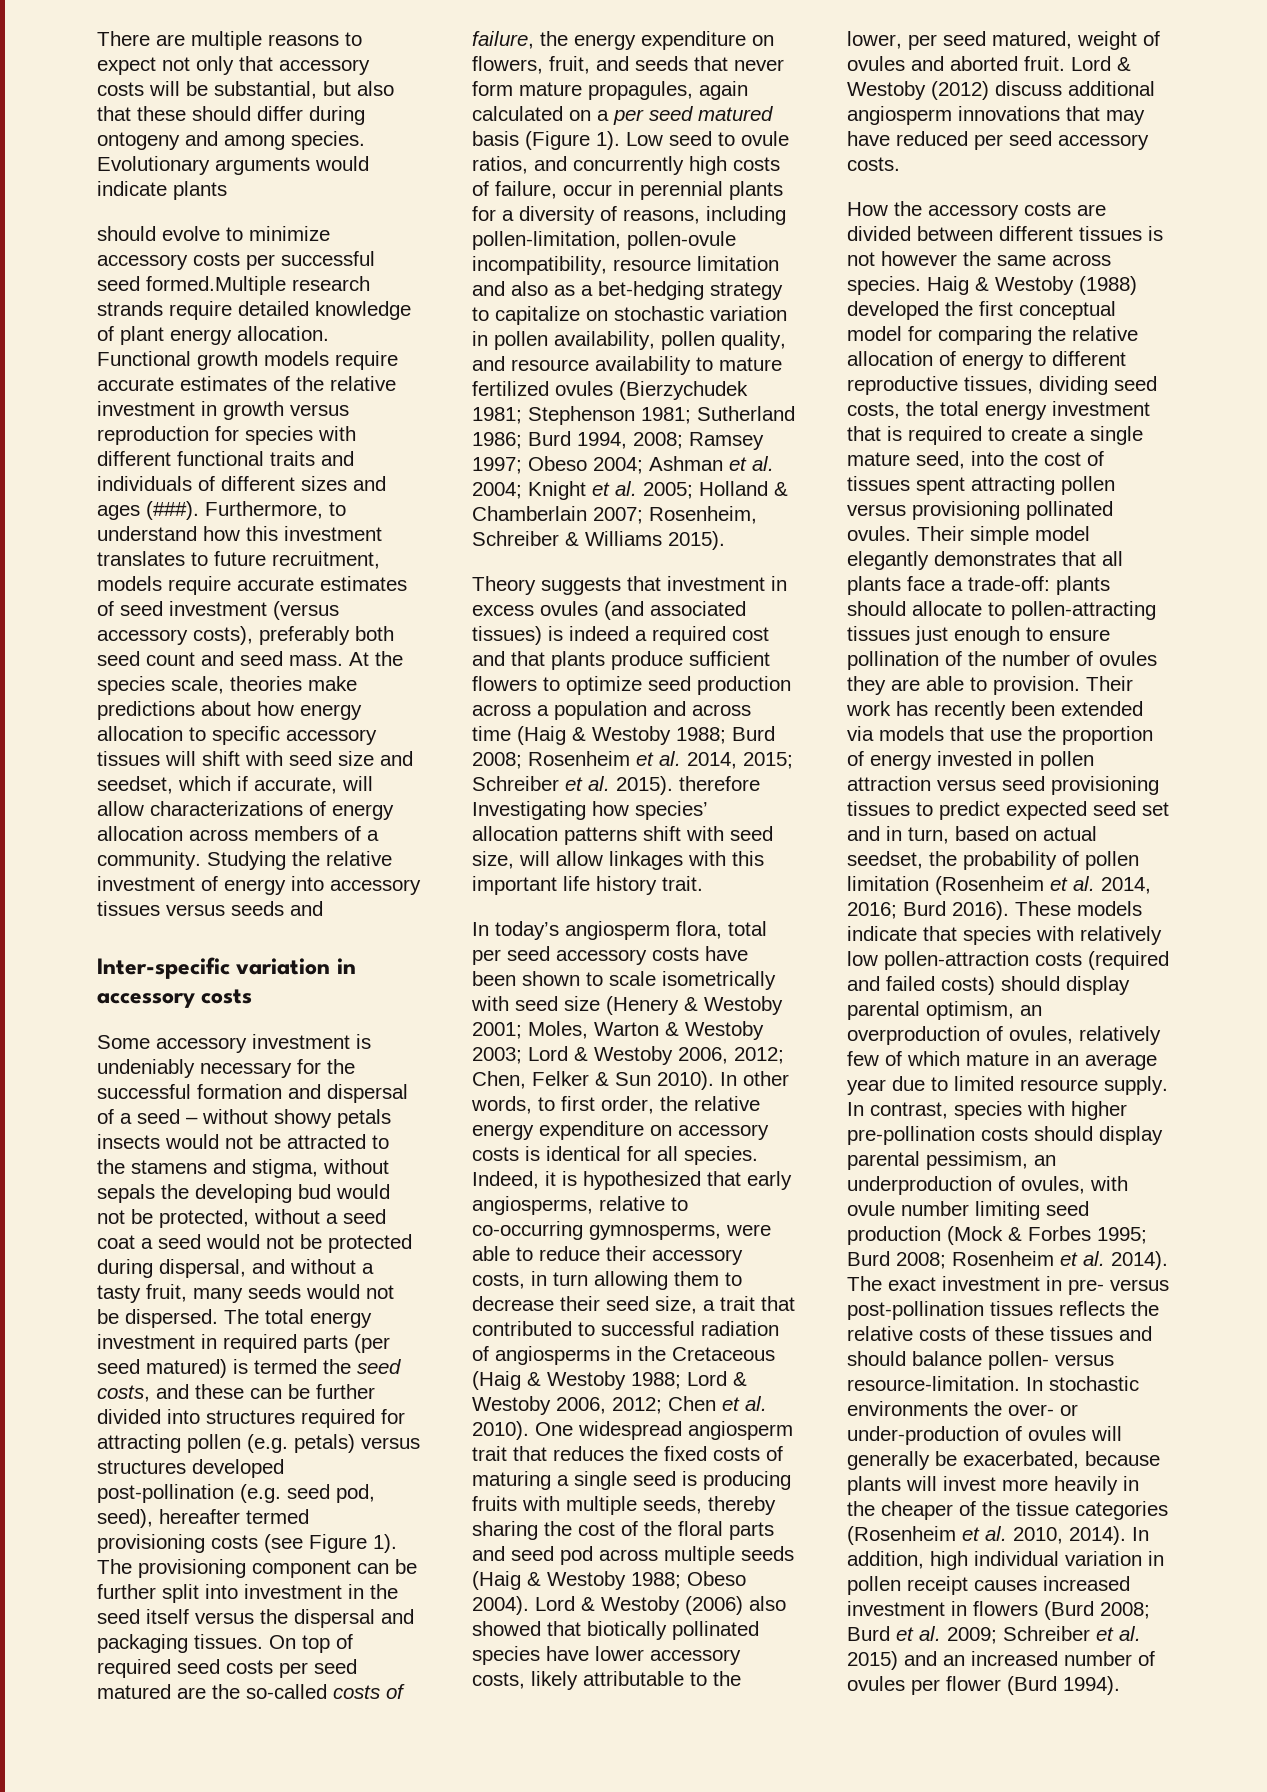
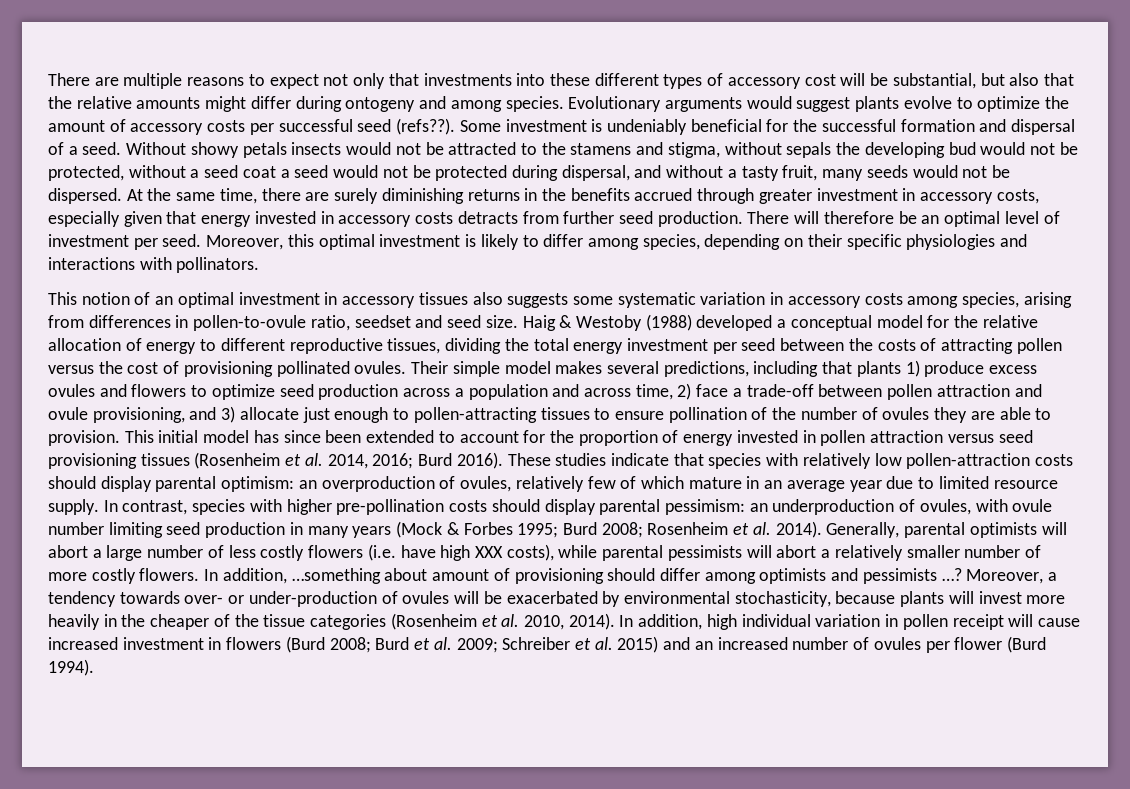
[279,59,370,75] [97,82,144,96] accessory costs -> [423,73,836,89] investments into these different types of accessory cost
[137,106,251,121] these should -> [48,96,247,112] the relative amounts might
[97,181,227,200] [97,226,156,241] indicate plants // should -> [796,96,900,112] suggest plants
[249,226,330,241] minimize -> [977,96,1070,112] [48,119,126,132] optimize the amount of
[146,276,370,295] [97,301,411,320] [97,326,329,345] [97,351,398,370] [97,376,396,391] [97,401,349,420] [97,426,356,445] [97,451,354,466] [97,476,386,491] [97,501,346,520] [97,526,382,541] [97,551,380,569] [97,576,407,595] [97,601,339,620] [97,626,394,645] [97,651,403,666] [97,676,357,695] [97,701,362,720] [97,726,377,745] [97,751,413,766] [97,776,373,794] [97,801,394,820] [97,826,379,841] [97,851,392,870] [97,876,421,895] [97,901,323,916] [97,957,356,979] [97,989,253,1008] [97,1035,247,1053] formed.Multiple research strands require detailed knowledge of plant energy allocation. Functional growth models require accurate estimates of the relative investment in growth versus reproduction for species with different functional traits and individuals of different sizes and ages (###). Furthermore, to understand how this investment translates to future recruitment, models require accurate estimates of seed investment (versus accessory costs), preferably both seed count and seed mass. At the species scale, theories make predictions about how energy allocation to specific accessory tissues will shift with seed size and seedset, which if accurate, will allow characterizations of energy allocation across members of a community. Studying the relative investment of energy into accessory tissues versus seeds and // Inter-specific variation in accessory costs // Some accessory -> [396,118,501,135] (refs??). Some
[200,1062,292,1078] necessary -> [690,119,762,132] beneficial
[137,1109,268,1124] seed – without -> [82,142,187,155] seed. Without
[224,1309,372,1328] [97,1334,390,1353] [97,1359,401,1378] [97,1384,375,1402] [97,1409,405,1428] [97,1434,420,1453] [97,1459,284,1478] [97,1484,375,1503] [97,1509,309,1528] [97,1534,397,1553] [97,1559,417,1578] [97,1584,398,1603] [97,1609,414,1628] [97,1634,353,1653] [97,1659,357,1678] [97,1684,405,1699] [472,31,774,50] [472,56,784,74] [472,81,748,100] [472,106,773,125] [472,131,789,150] [472,156,780,175] [472,181,783,200] [472,206,786,225] [472,231,736,250] [472,256,779,275] [472,281,783,300] [472,306,787,325] [472,331,786,350] [472,356,782,375] [472,381,748,400] [472,406,795,425] [472,431,764,450] [472,456,774,474] [472,481,788,500] [472,506,757,524] [472,531,725,550] [472,576,787,595] [472,601,746,620] [472,626,769,645] [472,651,770,670] The total energy investment in required parts (per seed matured) is termed the seed costs, and these can be further divided into structures required for attracting pollen (e.g. petals) versus structures developed post-pollination (e.g. seed pod, seed), hereafter termed provisioning costs (see Figure 1). The provisioning component can be further split into investment in the seed itself versus the dispersal and packaging tissues. On top of required seed costs per seed matured are the so-called costs of failure, the energy expenditure on flowers, fruit, and seeds that never form mature propagules, again calculated on a per seed matured basis (Figure 1). Low seed to ovule ratios, and concurrently high costs of failure, occur in perennial plants for a diversity of reasons, including pollen-limitation, pollen-ovule incompatibility, resource limitation and also as a bet-hedging strategy to capitalize on stochastic variation in pollen availability, pollen quality, and resource availability to mature fertilized ovules (Bierzychudek 1981; Stephenson 1981; Sutherland 1986; Burd 1994, 2008; Ramsey 1997; Obeso 2004; Ashman et al. 2004; Knight et al. 2005; Holland & Chamberlain 2007; Rosenheim, Schreiber & Williams 2015). // Theory suggests that investment in excess ovules (and associated tissues) is indeed a required cost and that plants produce sufficient -> [126,188,1039,204] [48,211,1060,227] [48,234,1028,250] [48,257,260,273] [48,292,1072,308] [48,314,1038,331] [48,338,1062,354] [48,360,1038,377] [48,384,127,397] At the same time, there are surely diminishing returns in the benefits accrued through greater investment in accessory costs, especially given that energy invested in accessory costs detracts from further seed production. There will therefore be an optimal level of investment per seed. Moreover, this optimal investment is likely to differ among species, depending on their specific physiologies and interactions with pollinators. // This notion of an optimal investment in accessory tissues also suggests some systematic variation in accessory costs among species, arising from differences in pollen-to-ovule ratio, seedset and seed size. Haig & Westoby (1988) developed a conceptual model for the relative allocation of energy to different reproductive tissues, dividing the total energy investment per seed between the costs of attracting pollen versus the cost of provisioning pollinated ovules. Their simple model makes several predictions, including that plants 1) produce excess ovules and
[472,726,775,745] [472,751,793,769] [472,776,760,795] [472,801,708,820] [472,826,773,845] [472,851,764,870] [472,876,703,895] [472,921,767,940] [472,946,748,965] [472,971,776,990] [471,996,783,1015] [472,1021,764,1040] [472,1046,784,1065] [472,1071,789,1090] [471,1096,760,1114] [472,1121,769,1140] [472,1146,758,1165] [472,1171,792,1190] [472,1196,688,1215] [472,1221,771,1240] [472,1246,743,1265] [472,1271,742,1290] [472,1296,795,1314] [472,1321,779,1336] [472,1346,775,1365] [472,1371,747,1390] [472,1396,767,1415] [472,1421,793,1440] [472,1446,783,1461] [472,1471,791,1490] [472,1496,776,1515] [472,1521,774,1540] [472,1546,794,1565] [472,1571,746,1590] [472,1596,786,1615] [472,1621,759,1640] [472,1646,741,1665] [472,1671,741,1690] [847,31,1160,50] [847,56,1131,71] [847,81,1155,100] [847,106,1145,125] [847,131,1149,150] [847,157,900,171] [847,201,1106,220] [847,226,1163,241] [847,251,1111,266] [847,276,1137,295] [847,301,1116,320] [847,326,1138,345] [847,351,1126,370] [847,376,1157,395] [847,401,1150,420] [847,426,1143,445] [847,451,1104,469] [847,476,1115,495] [847,501,1113,520] [847,526,1090,545] [847,551,1123,570] [847,576,1110,595] [847,601,982,616] time (Haig & Westoby 1988; Burd 2008; Rosenheim et al. 2014, 2015; Schreiber et al. 2015). therefore Investigating how species’ allocation patterns shift with seed size, will allow linkages with this important life history trait. // In today’s angiosperm flora, total per seed accessory costs have been shown to scale isometrically with seed size (Henery & Westoby 2001; Moles, Warton & Westoby 2003; Lord & Westoby 2006, 2012; Chen, Felker & Sun 2010). In other words, to first order, the relative energy expenditure on accessory costs is identical for all species. Indeed, it is hypothesized that early angiosperms, relative to co-occurring gymnosperms, were able to reduce their accessory costs, in turn allowing them to decrease their seed size, a trait that contributed to successful radiation of angiosperms in the Cretaceous (Haig & Westoby 1988; Lord & Westoby 2006, 2012; Chen et al. 2010). One widespread angiosperm trait that reduces the fixed costs of maturing a single seed is producing fruits with multiple seeds, thereby sharing the cost of the floral parts and seed pod across multiple seeds (Haig & Westoby 1988; Obeso 2004). Lord & Westoby (2006) also showed that biotically pollinated species have lower accessory costs, likely attributable to the lower, per seed matured, weight of ovules and aborted fruit. Lord & Westoby (2012) discuss additional angiosperm innovations that may have reduced per seed accessory costs. // How the accessory costs are divided between different tissues is not however the same across species. Haig & Westoby (1988) developed the first conceptual model for comparing the relative allocation of energy to different reproductive tissues, dividing seed costs, the total energy investment that is required to create a single mature seed, into the cost of tissues spent attracting pollen versus provisioning pollinated ovules. Their simple model elegantly demonstrates that all plants face a trade-off: plants should allocate -> [635,383,1042,400] [48,406,389,423] time, 2) face a trade-off between pollen attraction and ovule provisioning, and 3) allocate just enough
[915,626,1020,645] just enough -> (590, 413) none
[1086,676,1133,691] [846,701,1143,720] [847,726,1022,741] Their work has recently been extended via models that use -> [124,430,546,443] This initial model has since been extended to account for
[916,801,1169,820] [847,826,1097,844] [847,851,1139,870] [847,876,929,891] to predict expected seed set and in turn, based on actual seedset, the probability of pollen limitation -> (190, 459) none
[1077,901,1142,916] models -> [555,453,607,466] studies
[1088,951,1169,970] [847,976,1130,995] [847,1001,1014,1020] (required and failed costs) should display parental optimism, -> [48,476,295,492] should display parental optimism:
[926,1151,1028,1170] pessimism, -> [664,499,745,515] pessimism:
(941, 1235) none -> [289,522,392,538] in many years
[847,1276,1169,1295] [847,1301,1159,1320] [847,1326,1152,1341] [847,1351,1114,1370] [847,1376,1139,1391] [847,1401,1002,1416] The exact investment in pre- versus post-pollination tissues reflects the relative costs of these tissues and should balance pollen- versus resource-limitation. In stochastic environments the -> [826,522,1067,538] [48,544,1041,561] [48,568,1058,584] [48,591,180,607] Generally, parental optimists will abort a large number of less costly flowers (i.e. have high XXX costs), while parental pessimists will abort a relatively smaller number of more costly flowers. In addition, …something about amount of provisioning should differ among optimists and pessimists …? Moreover, a tendency towards
[847,1451,1079,1470] generally be exacerbated, -> [483,591,831,607] be exacerbated by environmental stochasticity,
[974,1580,1037,1591] causes -> [1008,614,1080,627] will cause

